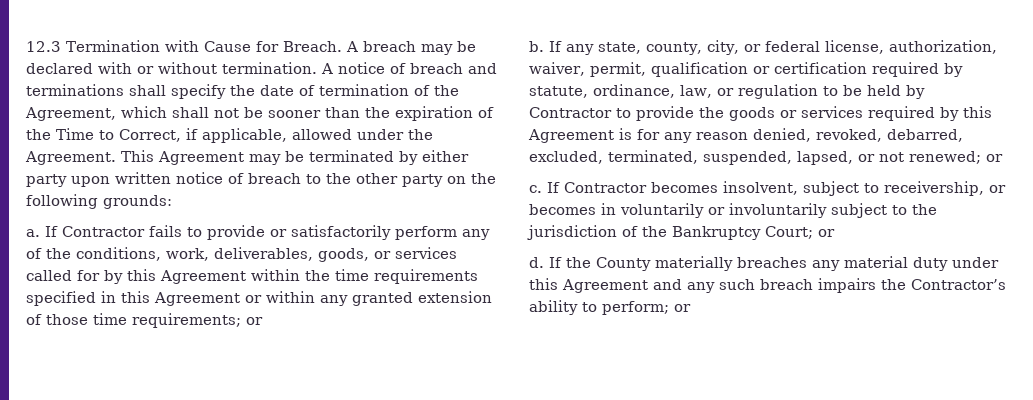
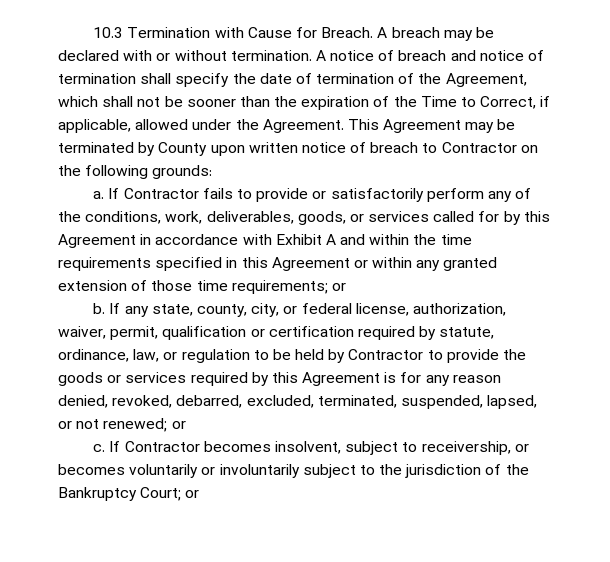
[26,41,61,52] 12.3 -> [93,27,124,38] 10.3
[26,84,124,96] terminations -> [479,50,545,61] [58,73,136,84] notice of termination
[422,150,469,162] [26,174,67,187] either party -> [158,142,208,156] County
[326,173,443,187] the other party -> [441,142,517,153] Contractor
(246, 277) none -> [140,234,366,245] in accordance with Exhibit A and
[601,203,616,215] in -> (125, 469) none
[529,256,999,271] [529,278,1006,293] [529,300,691,315] // d. If the County materially breaches any material duty under this Agreement and any such breach impairs the Contractor’s ability to perform; or -> (200, 494) none

